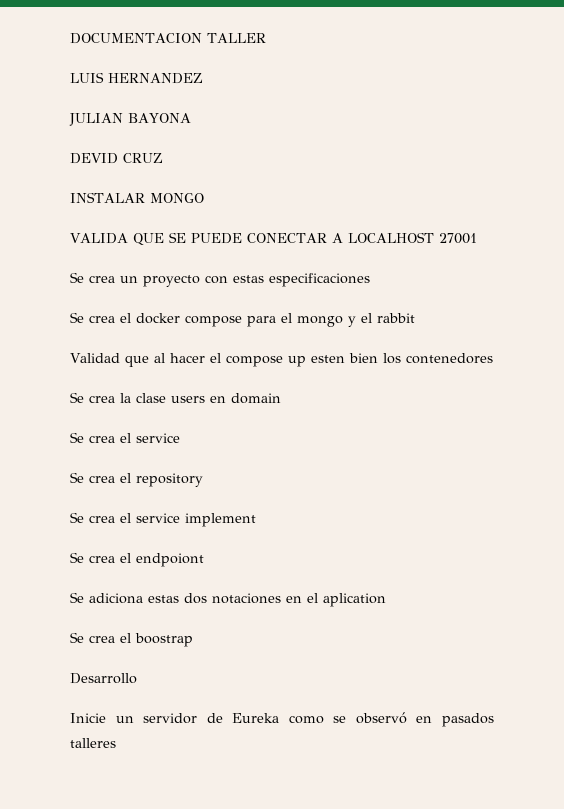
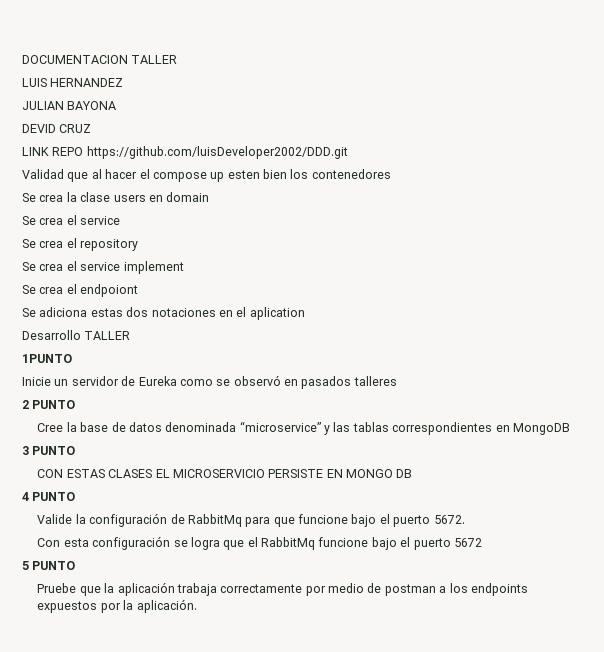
[70,192,204,203] [70,232,477,246] [70,272,370,287] [70,312,415,327] INSTALAR MONGO // VALIDA QUE SE PUEDE CONECTAR A LOCALHOST 27001 // Se crea un proyecto con estas especificaciones // Se crea el docker compose para el mongo y el rabbit -> [22,146,348,159] LINK REPO https://github.com/luisDeveloper2002/DDD.git
[70,632,193,647] [70,673,137,684] Se crea el boostrap // Desarrollo -> [22,330,131,340] [22,354,72,363] Desarrollo TALLER // 1PUNTO
(116, 743) none -> [22,400,76,409] [37,421,570,435] [22,446,76,455] [37,469,413,478] [22,492,76,501] [37,513,465,527] [37,536,482,550] [22,561,76,570] [37,582,528,596] [37,599,197,613] // 2 PUNTO // Cree la base de datos denominada “microservice” y las tablas correspondientes en MongoDB // 3 PUNTO // CON ESTAS CLASES EL MICROSERVICIO PERSISTE EN MONGO DB // 4 PUNTO // Valide la configuración de RabbitMq para que funcione bajo el puerto 5672. // Con esta configuración se logra que el RabbitMq funcione bajo el puerto 5672 // 5 PUNTO // Pruebe que la aplicación trabaja correctamente por medio de postman a los endpoints expuestos por la aplicación.

